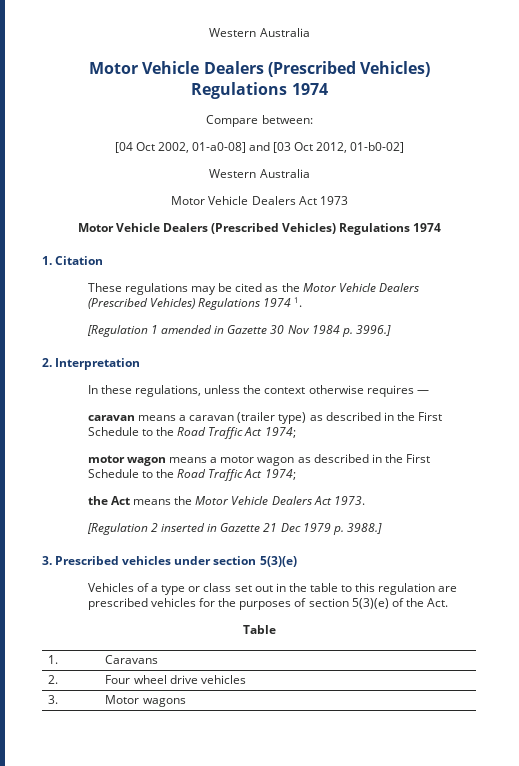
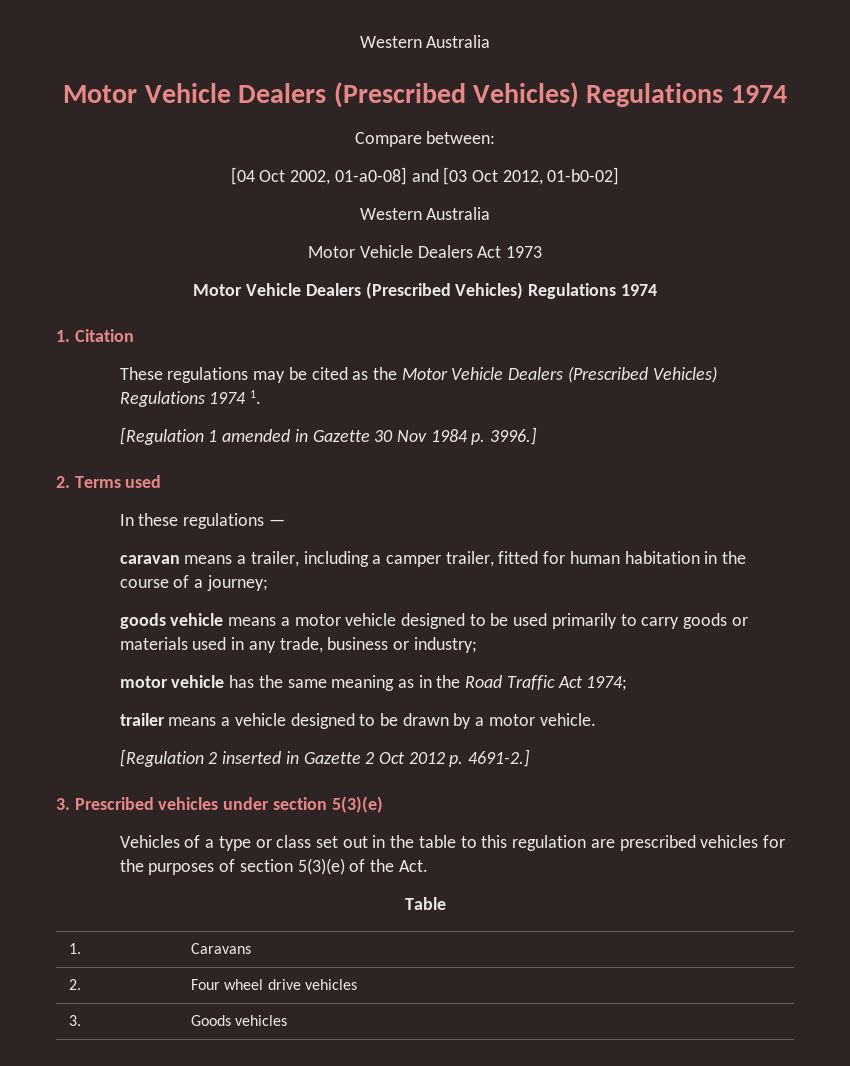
[55,358,141,370] Interpretation -> [74,475,162,488] Terms used
[135,385,429,397] [87,412,442,424] [87,427,296,439] [87,454,430,466] [87,469,296,481] [87,496,365,505] regulations, unless the context otherwise requires — // caravan means a caravan (trailer type) as described in the First Schedule to the Road Traffic Act 1974; // motor wagon means a motor wagon as described in the First Schedule to the Road Traffic Act 1974; // the Act means the Motor Vehicle Dealers Act 1973. -> [183,513,285,529] [119,551,747,567] [119,575,268,591] [119,613,748,629] [119,637,477,653] [119,675,628,691] [119,713,596,729] regulations — // caravan means a trailer, including a camper trailer, fitted for human habitation in the course of a journey; // goods vehicle means a motor vehicle designed to be used primarily to carry goods or materials used in any trade, business or industry; // motor vehicle has the same meaning as in the Road Traffic Act 1974; // trailer means a vehicle designed to be drawn by a motor vehicle.
[263,523,382,535] 21 Dec 1979 p. 3988.] -> [365,749,531,767] 2 Oct 2012 p. 4691-2.]
[105,695,186,707] Motor wagons -> [191,1015,288,1026] Goods vehicles

